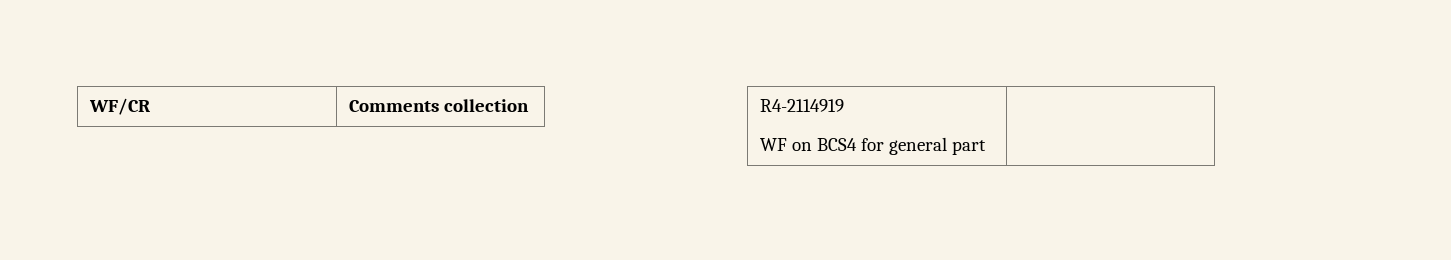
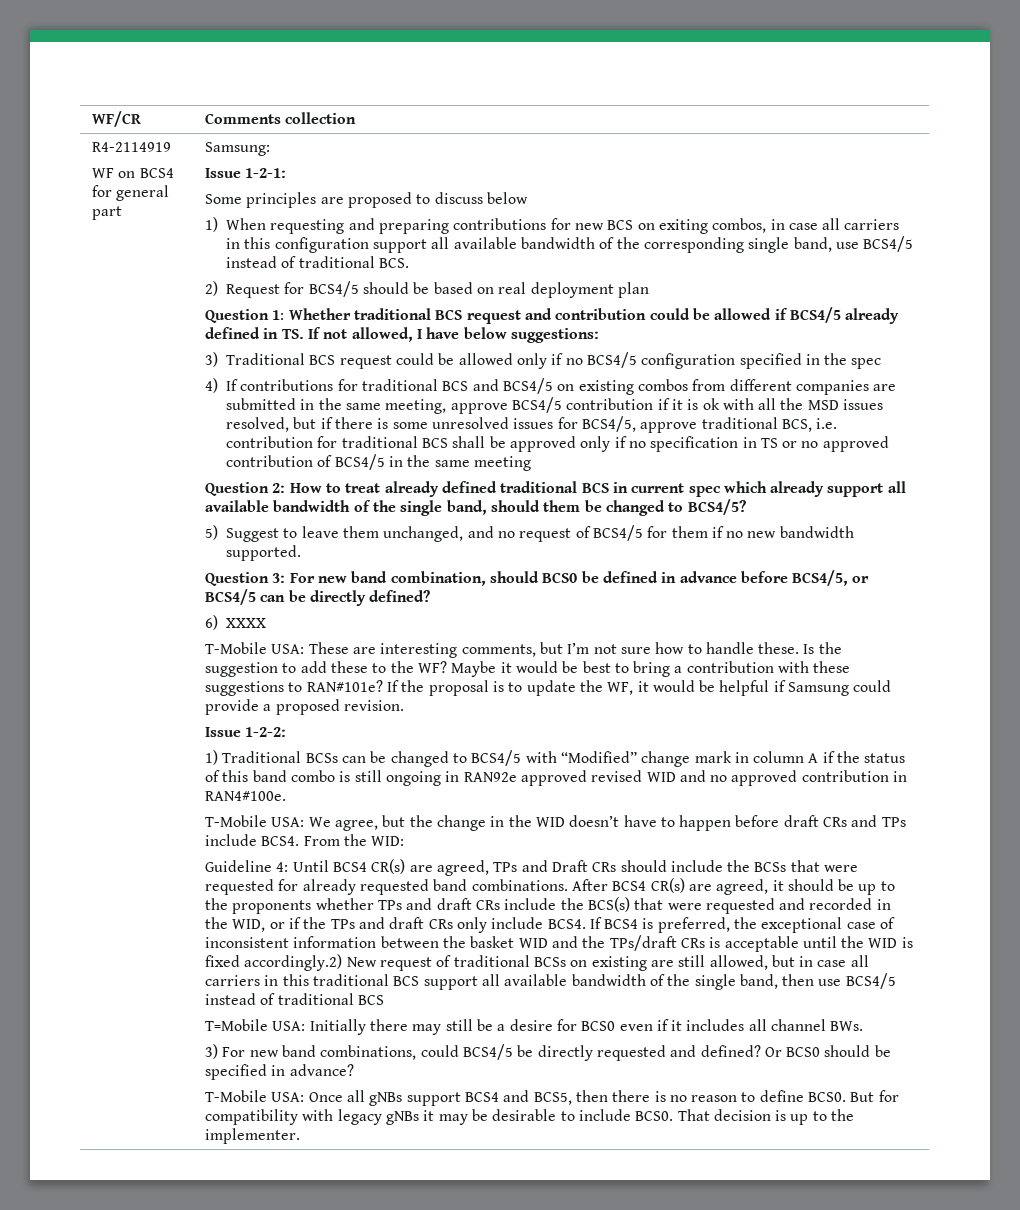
(987, 147) none -> [204,142,270,156] [204,168,287,178] [204,192,528,208] [204,217,900,234] [225,236,914,253] [225,256,409,268] [204,281,649,298] [204,307,900,324] [204,327,599,343] [204,352,882,369] [204,378,897,395] [225,397,884,414] [225,416,838,433] [225,436,889,452] [225,454,531,471] [204,481,906,497] [204,499,746,516] [204,525,854,542] [225,545,301,561] [204,570,870,586] [204,589,431,606] [204,615,266,630] [204,642,842,658] [204,661,851,677] [204,680,892,696] [204,699,404,715] [204,727,287,737] [204,750,906,767] [204,770,908,786] [204,791,286,801] [204,815,906,831] [204,834,405,846] [204,859,859,876] [204,878,895,895] [204,897,891,914] [204,917,896,933] [204,935,913,952] [204,954,869,971] [204,973,896,990] [204,993,384,1005] [204,1019,864,1035] [204,1044,891,1061] [204,1064,354,1080] [204,1090,899,1106] [204,1109,855,1125] [204,1128,300,1144] Samsung: // Issue 1-2-1: // Some principles are proposed to discuss below // 1) When requesting and preparing contributions for new BCS on exiting combos, in case all carriers in this configuration support all available bandwidth of the corresponding single band, use BCS4/5 instead of traditional BCS. // 2) Request for BCS4/5 should be based on real deployment plan // Question 1: Whether traditional BCS request and contribution could be allowed if BCS4/5 already defined in TS. If not allowed, I have below suggestions: // 3) Traditional BCS request could be allowed only if no BCS4/5 configuration specified in the spec // 4) If contributions for traditional BCS and BCS4/5 on existing combos from different companies are submitted in the same meeting, approve BCS4/5 contribution if it is ok with all the MSD issues resolved, but if there is some unresolved issues for BCS4/5, approve traditional BCS, i.e. contribution for traditional BCS shall be approved only if no specification in TS or no approved contribution of BCS4/5 in the same meeting // Question 2: How to treat already defined traditional BCS in current spec which already support all available bandwidth of the single band, should them be changed to BCS4/5? // 5) Suggest to leave them unchanged, and no request of BCS4/5 for them if no new bandwidth supported. // Question 3: For new band combination, should BCS0 be defined in advance before BCS4/5, or BCS4/5 can be directly defined? // 6) XXXX // T-Mobile USA: These are interesting comments, but I’m not sure how to handle these. Is the suggestion to add these to the WF? Maybe it would be best to bring a contribution with these suggestions to RAN#101e? If the proposal is to update the WF, it would be helpful if Samsung could provide a proposed revision. // Issue 1-2-2: // 1) Traditional BCSs can be changed to BCS4/5 with “Modified” change mark in column A if the status of this band combo is still ongoing in RAN92e approved revised WID and no approved contribution in RAN4#100e. // T-Mobile USA: We agree, but the change in the WID doesn’t have to happen before draft CRs and TPs include BCS4. From the WID: // Guideline 4: Until BCS4 CR(s) are agreed, TPs and Draft CRs should include the BCSs that were requested for already requested band combinations. After BCS4 CR(s) are agreed, it should be up to the proponents whether TPs and draft CRs include the BCS(s) that were requested and recorded in the WID, or if the TPs and draft CRs only include BCS4. If BCS4 is preferred, the exceptional case of inconsistent information between the basket WID and the TPs/draft CRs is acceptable until the WID is fixed accordingly.2) New request of traditional BCSs on existing are still allowed, but in case all carriers in this traditional BCS support all available bandwidth of the single band, then use BCS4/5 instead of traditional BCS // T=Mobile USA: Initially there may still be a desire for BCS0 even if it includes all channel BWs. // 3) For new band combinations, could BCS4/5 be directly requested and defined? Or BCS0 should be specified in advance? // T-Mobile USA: Once all gNBs support BCS4 and BCS5, then there is no reason to define BCS0. But for compatibility with legacy gNBs it may be desirable to include BCS0. That decision is up to the implementer.

